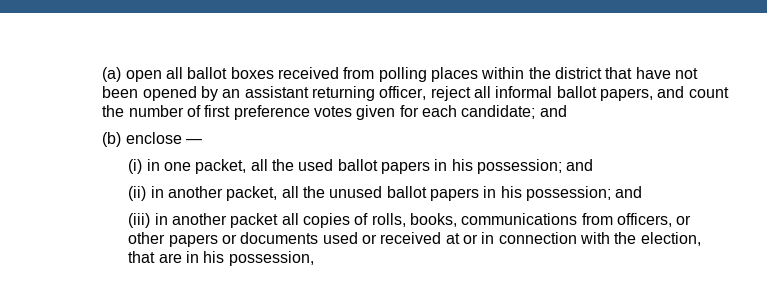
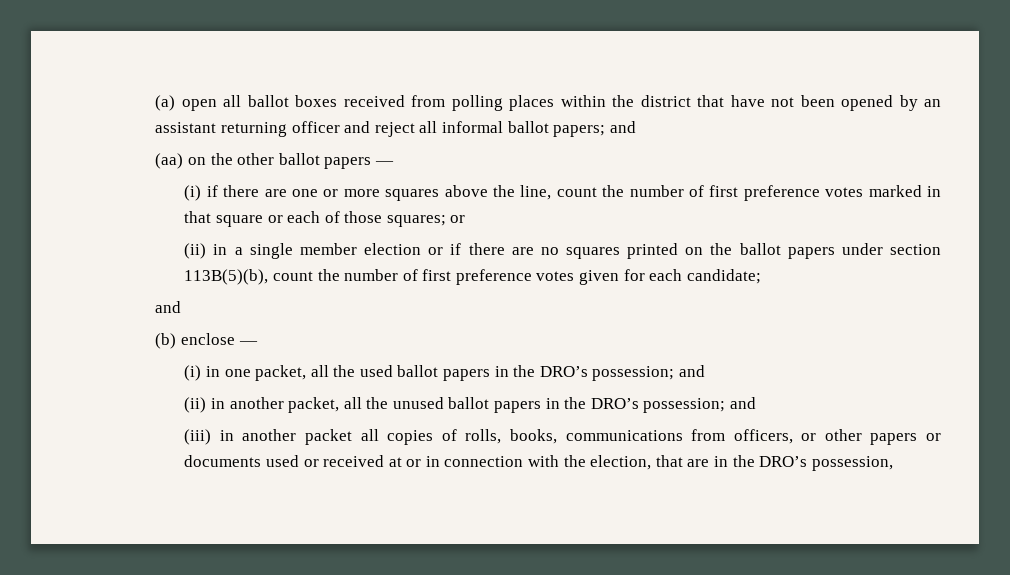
[379,86,427,100] officer, -> [291,121,371,133] officer and
[599,86,685,101] papers, and -> [553,121,636,137] [155,153,395,169] [184,185,941,201] [184,211,466,227] [184,243,942,259] [184,269,269,285] papers; and // (aa) on the other ballot papers — // (i) if there are one or more squares above the line, count the number of first preference votes marked in that square or each of those squares; or // (ii) in a single member election or if there are no squares printed on the ballot papers under section 113B(5)(b),
(536, 112) none -> (761, 276) //
[451,159,473,171] his -> [513,365,588,377] the DRO’s
[500,186,522,198] his -> [564,397,639,409] the DRO’s
[203,251,225,263] his -> [732,455,808,467] the DRO’s

